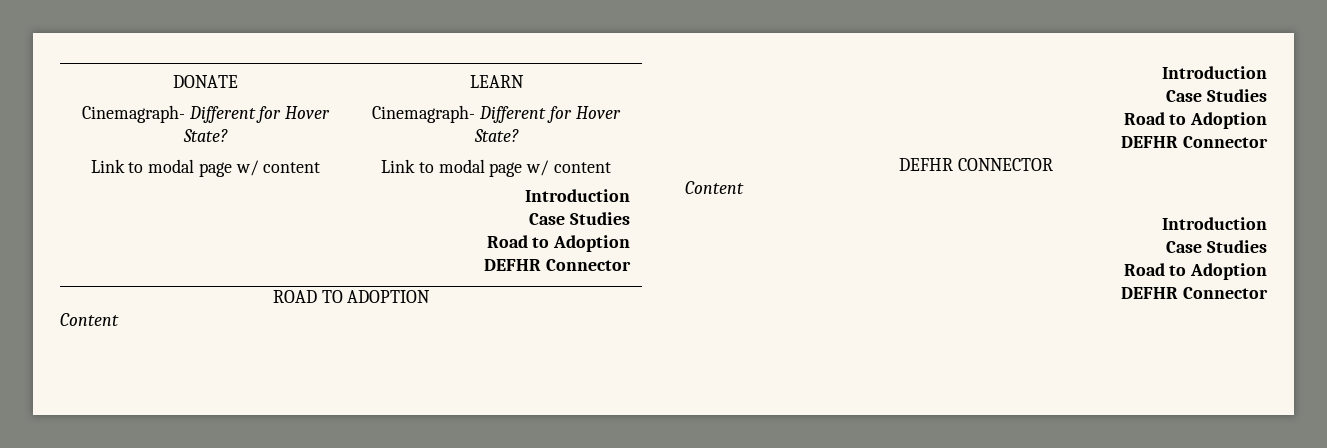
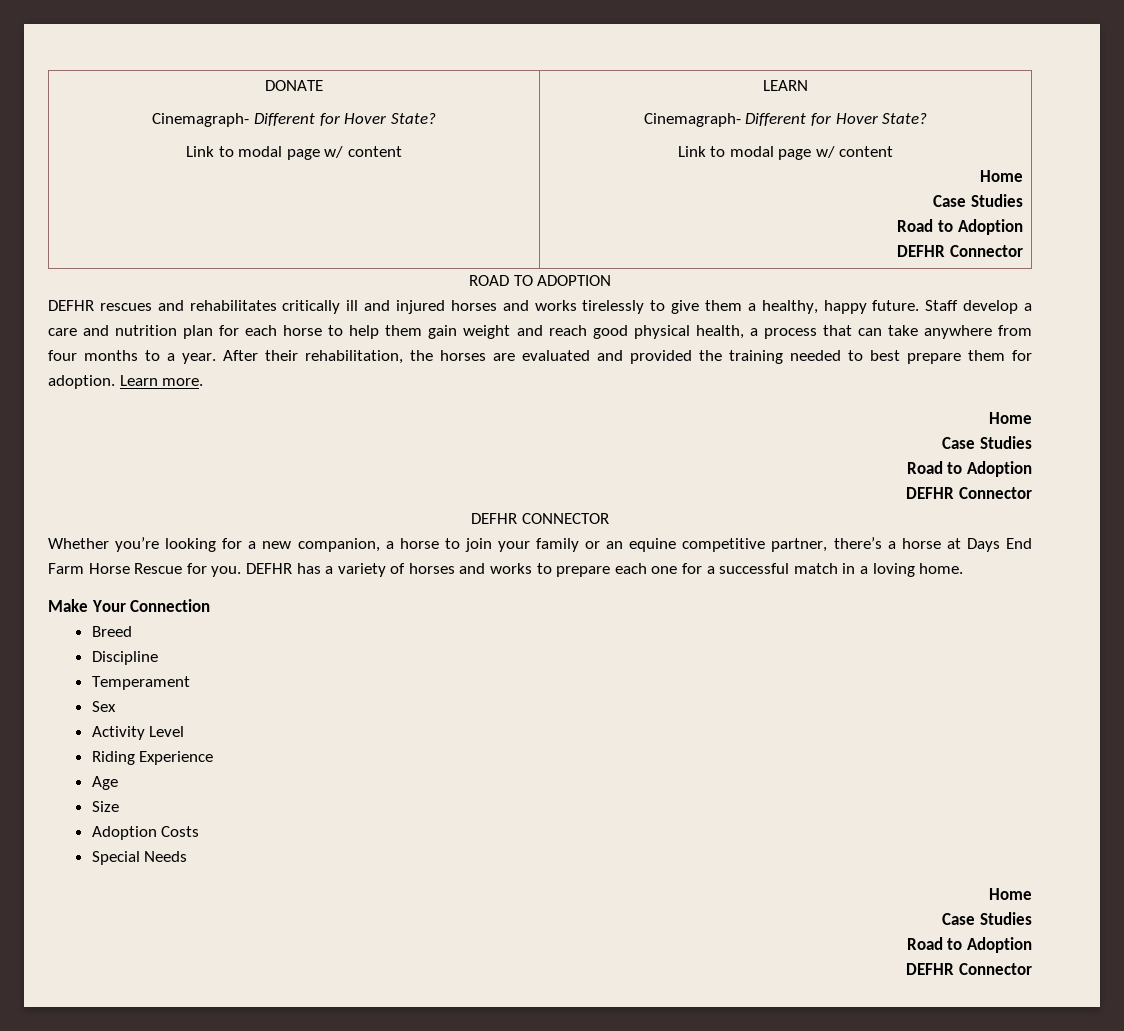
[524,189,630,202] Introduction -> [979,170,1023,182] Home
[60,313,119,326] [1162,66,1267,79] Content // Introduction -> [48,300,1033,314] [48,325,1032,339] [48,350,1032,364] [48,375,204,389] [989,412,1032,424] DEFHR rescues and rehabilitates critically ill and injured horses and works tirelessly to give them a healthy, happy future. Staff develop a care and nutrition plan for each horse to help them gain weight and reach good physical health, a process that can take anywhere from four months to a year. After their rehabilitation, the horses are evaluated and provided the training needed to best prepare them for adoption. Learn more. // Home
[685,181,744,194] [1162,217,1267,230] Content // Introduction -> [48,537,1032,552] [48,563,964,577] [48,599,211,612] [91,626,132,637] [91,651,158,665] [91,676,190,690] [91,701,116,712] [91,726,185,740] [91,751,214,765] [91,776,118,790] [91,801,119,812] [91,826,200,840] [91,851,188,865] [989,888,1032,900] Whether you’re looking for a new companion, a horse to join your family or an equine competitive partner, there’s a horse at Days End Farm Horse Rescue for you. DEFHR has a variety of horses and works to prepare each one for a successful match in a loving home. // Make Your Connection // Breed // Discipline // Temperament // Sex // Activity Level // Riding Experience // Age // Size // Adoption Costs // Special Needs // Home

